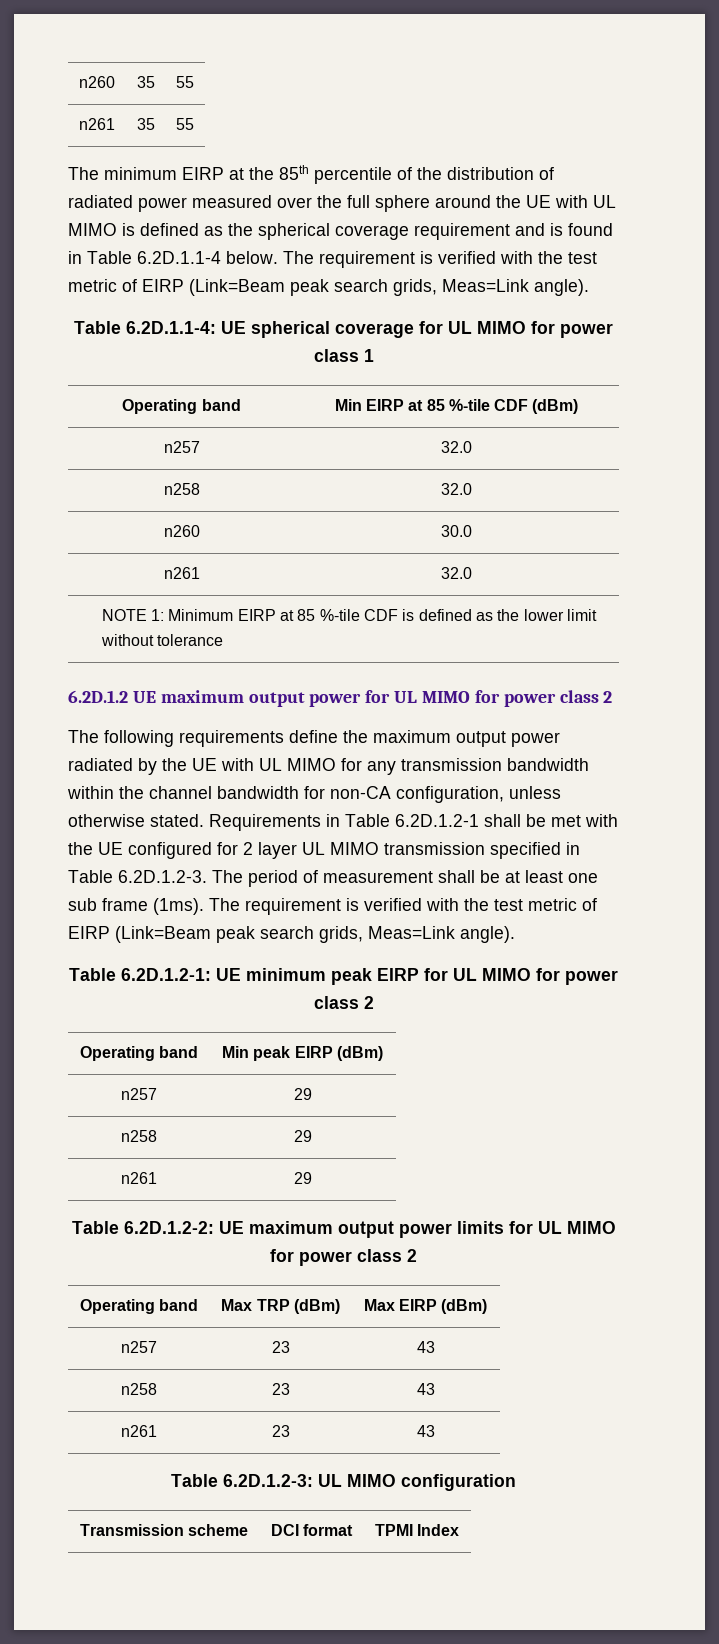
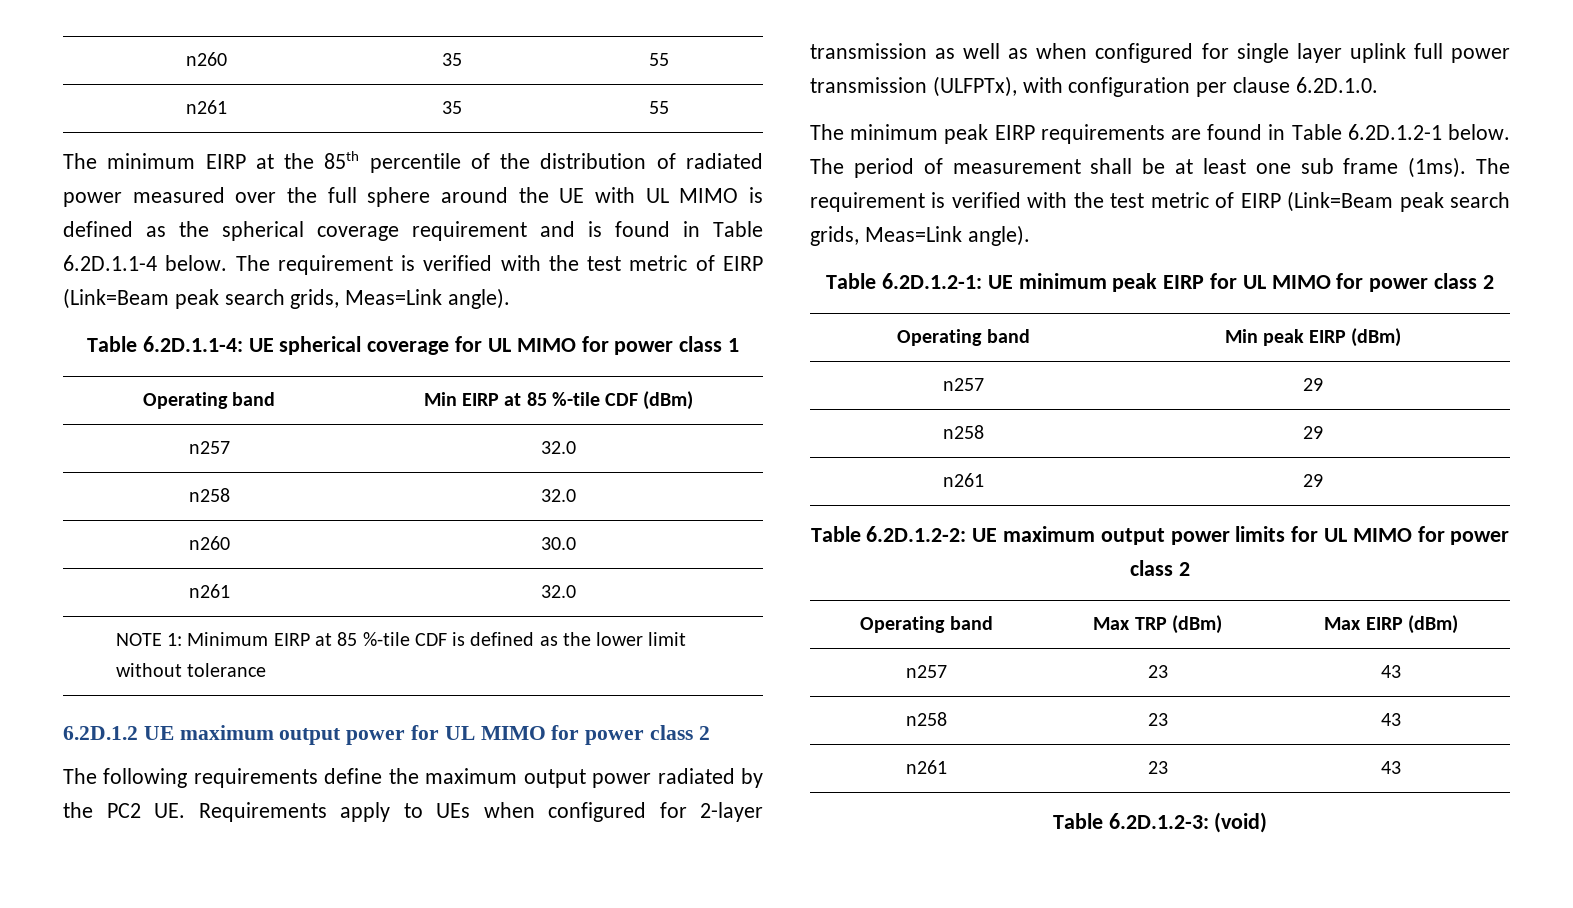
[192,758,589,775] [67,786,561,803] [68,814,618,831] [68,842,580,859] [68,870,207,883] UE with UL MIMO for any transmission bandwidth within the channel bandwidth for non-CA configuration, unless otherwise stated. Requirements in Table 6.2D.1.2-1 shall be met with the UE configured for 2 layer UL MIMO transmission specified in Table 6.2D.1.2-3. -> [106,802,763,822] [810,43,1510,63] [810,76,1378,97] [810,124,1510,144] PC2 UE. Requirements apply to UEs when configured for 2-layer transmission as well as when configured for single layer uplink full power transmission (ULFPTx), with configuration per clause 6.2D.1.0. // The minimum peak EIRP requirements are found in Table 6.2D.1.2-1 below.
[318,1474,516,1491] [79,1524,249,1536] [270,1524,354,1536] [374,1524,460,1536] UL MIMO configuration // Transmission scheme | DCI format | TPMI Index -> [1214,812,1268,833] (void)

